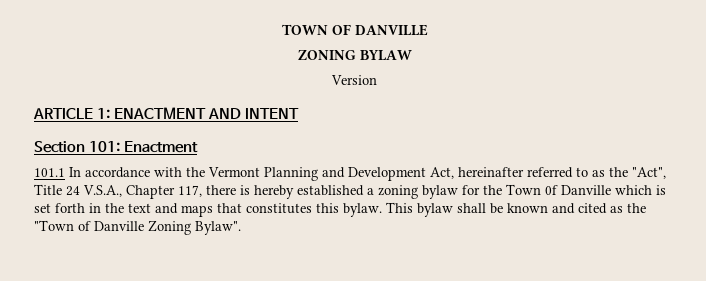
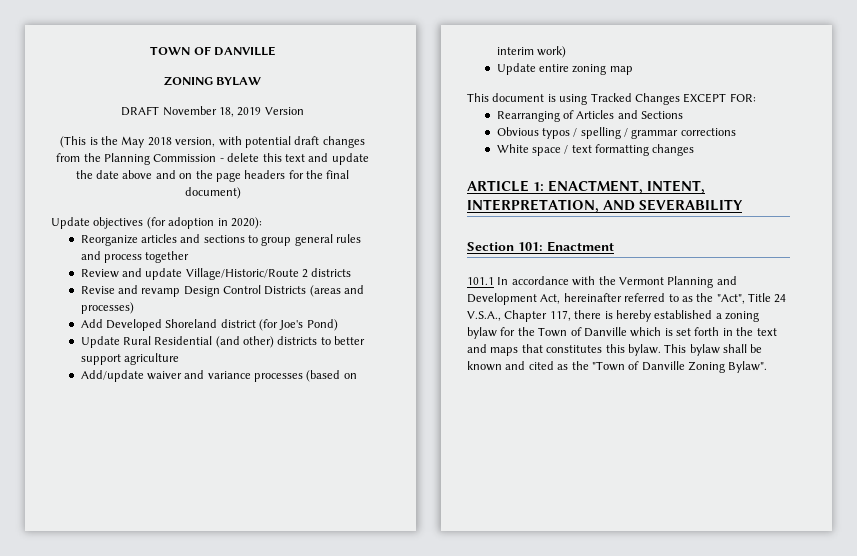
[331,75,377,85] [33,107,300,119] Version // ARTICLE 1: ENACTMENT AND INTENT -> [121,106,304,117] [60,136,365,148] [56,153,369,165] [75,170,350,182] [184,187,241,199] [51,217,262,229] [80,234,362,246] [80,251,190,263] [80,268,352,280] [80,285,365,297] [80,302,134,314] [80,319,338,331] [80,336,366,348] [80,353,179,365] [80,370,357,382] [496,46,566,58] [496,63,633,75] [467,93,756,105] [496,110,684,122] [496,127,736,139] [496,144,695,156] [467,180,705,194] [467,199,743,213] DRAFT November 18, 2019 Version // (This is the May 2018 version, with potential draft changes from the Planning Commission - delete this text and update the date above and on the page headers for the final document) // Update objectives (for adoption in 2020): // Reorganize articles and sections to group general rules and process together // Review and update Village/Historic/Route 2 districts // Revise and revamp Design Control Districts (areas and processes) // Add Developed Shoreland district (for Joe's Pond) // Update Rural Residential (and other) districts to better support agriculture // Add/update waiver and variance processes (based on interim work) // Update entire zoning map // This document is using Tracked Changes EXCEPT FOR: // Rearranging of Articles and Sections // Obvious typos / spelling / grammar corrections // White space / text formatting changes // ARTICLE 1: ENACTMENT, INTENT, INTERPRETATION, AND SEVERABILITY
[545,185,558,195] 0f -> [570,327,582,336] of

